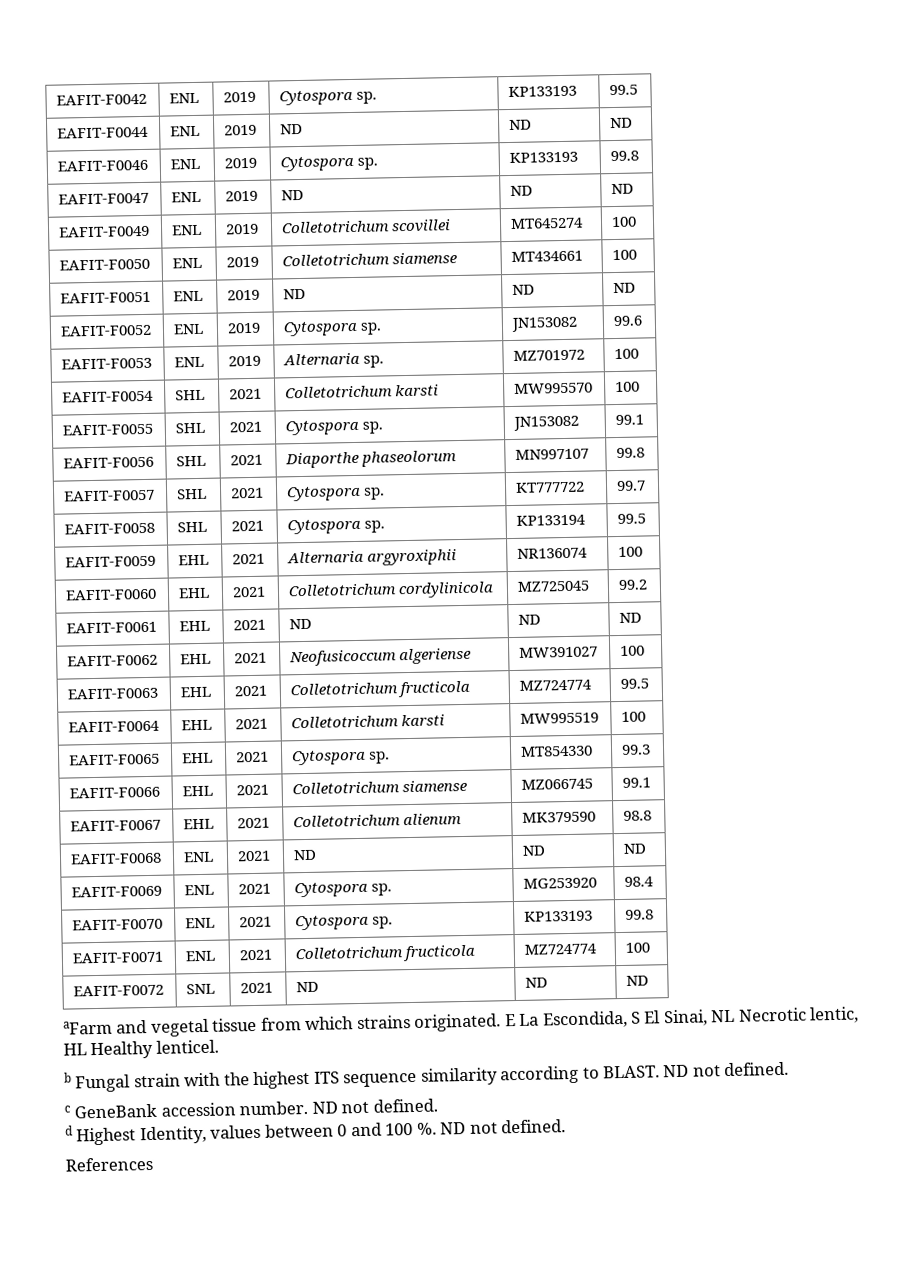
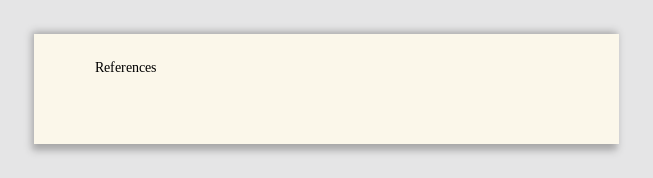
[56,93,148,106] [169,92,200,104] [223,91,257,103] [279,89,378,106] [508,85,578,97] [609,84,639,96] [57,126,150,139] [170,125,201,137] [224,124,258,136] [280,123,304,135] [509,119,533,130] [610,117,634,129] [57,159,149,172] [170,158,201,170] [224,157,258,169] [280,155,379,172] [509,151,579,163] [610,150,640,162] [58,192,150,205] [171,191,202,203] [225,190,259,202] [281,189,305,201] [510,185,534,196] [611,183,635,195] [59,225,151,238] [171,224,203,236] [225,223,260,235] [281,219,452,234] [510,217,585,229] [611,216,638,228] [59,258,151,271] [172,257,203,269] [226,256,260,268] [282,251,459,267] [511,250,584,262] [612,249,638,261] [60,291,152,304] [173,290,204,302] [227,289,261,301] [283,288,307,300] [512,284,536,295] [613,282,637,294] [60,324,153,337] [173,323,205,335] [227,322,262,334] [283,320,383,337] [511,316,579,332] [613,315,643,327] [61,357,153,370] [174,356,205,368] [228,355,262,367] [283,352,385,368] [513,349,586,361] [614,348,640,360] [62,390,155,403] [175,389,206,401] [229,388,263,400] [285,384,440,399] [514,382,594,394] [615,381,641,393] [62,423,154,436] [175,422,206,434] [229,421,263,433] [285,419,384,436] [513,415,580,431] [615,414,645,426] [63,456,155,469] [176,455,207,467] [230,454,264,466] [285,450,458,469] [515,448,590,460] [616,447,646,459] [64,489,156,502] [177,488,208,500] [230,487,265,499] [286,485,386,502] [515,481,586,493] [616,480,647,492] [64,522,156,535] [177,521,208,533] [231,520,265,532] [287,518,386,535] [516,514,587,526] [617,513,647,524] [65,555,157,568] [178,554,210,566] [232,553,266,565] [287,549,458,566] [517,547,589,559] [618,546,644,557] [65,588,158,601] [178,587,211,599] [232,586,267,598] [288,581,495,599] [517,580,591,592] [618,579,648,590] [66,621,158,634] [179,620,211,632] [233,619,267,631] [289,618,313,630] [518,614,542,625] [619,612,643,623] [67,654,159,667] [180,653,212,665] [234,652,268,664] [289,647,473,667] [519,646,599,658] [620,645,646,656] [67,687,159,700] [180,686,212,698] [234,685,268,697] [290,680,471,698] [519,679,593,691] [620,678,650,689] [68,720,161,733] [181,719,213,731] [235,718,269,730] [291,714,446,729] [520,712,600,724] [621,711,647,722] [69,753,161,766] [182,752,214,764] [236,751,270,763] [292,749,391,766] [520,745,594,757] [621,744,652,755] [69,786,161,799] [182,785,214,797] [236,784,270,796] [292,779,469,795] [521,778,594,790] [622,777,652,788] [70,819,162,832] [183,818,215,830] [237,817,271,829] [293,813,463,828] [522,811,597,823] [623,810,653,821] [70,852,163,865] [183,851,215,863] [237,850,272,862] [293,849,318,861] [522,845,547,856] [623,843,648,854] [71,885,163,898] [184,884,215,896] [238,883,272,895] [294,881,393,898] [523,877,598,889] [624,876,655,887] [72,918,164,931] [185,917,216,929] [239,916,273,928] [295,914,394,931] [524,910,594,922] [625,909,655,920] [72,951,164,964] [185,950,216,962] [239,949,273,961] [295,944,477,962] [524,943,598,955] [625,942,651,953] [73,984,165,997] [186,983,216,995] [240,982,274,994] [296,981,320,993] [525,977,549,988] [626,975,650,986] [63,1006,860,1037] [63,1039,219,1060] [64,1061,790,1093] [64,1098,438,1119] [65,1119,567,1146] EAFIT-F0042 | ENL | 2019 | Cytospora sp. | KP133193 | 99.5 // EAFIT-F0044 | ENL | 2019 | ND | ND | ND // EAFIT-F0046 | ENL | 2019 | Cytospora sp. | KP133193 | 99.8 // EAFIT-F0047 | ENL | 2019 | ND | ND | ND // EAFIT-F0049 | ENL | 2019 | Colletotrichum scovillei | MT645274 | 100 // EAFIT-F0050 | ENL | 2019 | Colletotrichum siamense | MT434661 | 100 // EAFIT-F0051 | ENL | 2019 | ND | ND | ND // EAFIT-F0052 | ENL | 2019 | Cytospora sp. | JN153082 | 99.6 // EAFIT-F0053 | ENL | 2019 | Alternaria sp. | MZ701972 | 100 // EAFIT-F0054 | SHL | 2021 | Colletotrichum karsti | MW995570 | 100 // EAFIT-F0055 | SHL | 2021 | Cytospora sp. | JN153082 | 99.1 // EAFIT-F0056 | SHL | 2021 | Diaporthe phaseolorum | MN997107 | 99.8 // EAFIT-F0057 | SHL | 2021 | Cytospora sp. | KT777722 | 99.7 // EAFIT-F0058 | SHL | 2021 | Cytospora sp. | KP133194 | 99.5 // EAFIT-F0059 | EHL | 2021 | Alternaria argyroxiphii | NR136074 | 100 // EAFIT-F0060 | EHL | 2021 | Colletotrichum cordylinicola | MZ725045 | 99.2 // EAFIT-F0061 | EHL | 2021 | ND | ND | ND // EAFIT-F0062 | EHL | 2021 | Neofusicoccum algeriense | MW391027 | 100 // EAFIT-F0063 | EHL | 2021 | Colletotrichum fructicola | MZ724774 | 99.5 // EAFIT-F0064 | EHL | 2021 | Colletotrichum karsti | MW995519 | 100 // EAFIT-F0065 | EHL | 2021 | Cytospora sp. | MT854330 | 99.3 // EAFIT-F0066 | EHL | 2021 | Colletotrichum siamense | MZ066745 | 99.1 // EAFIT-F0067 | EHL | 2021 | Colletotrichum alienum | MK379590 | 98.8 // EAFIT-F0068 | ENL | 2021 | ND | ND | ND // EAFIT-F0069 | ENL | 2021 | Cytospora sp. | MG253920 | 98.4 // EAFIT-F0070 | ENL | 2021 | Cytospora sp. | KP133193 | 99.8 // EAFIT-F0071 | ENL | 2021 | Colletotrichum fructicola | MZ724774 | 100 // EAFIT-F0072 | SNL | 2021 | ND | ND | ND // aFarm and vegetal tissue from which strains originated. E La Escondida, S El Sinai, NL Necrotic lentic, HL Healthy lenticel. // b Fungal strain with the highest ITS sequence similarity according to BLAST. ND not defined. // c GeneBank accession number. ND not defined. // d Highest Identity, values between 0 and 100 %. ND not defined. // -> (95, 66) none

